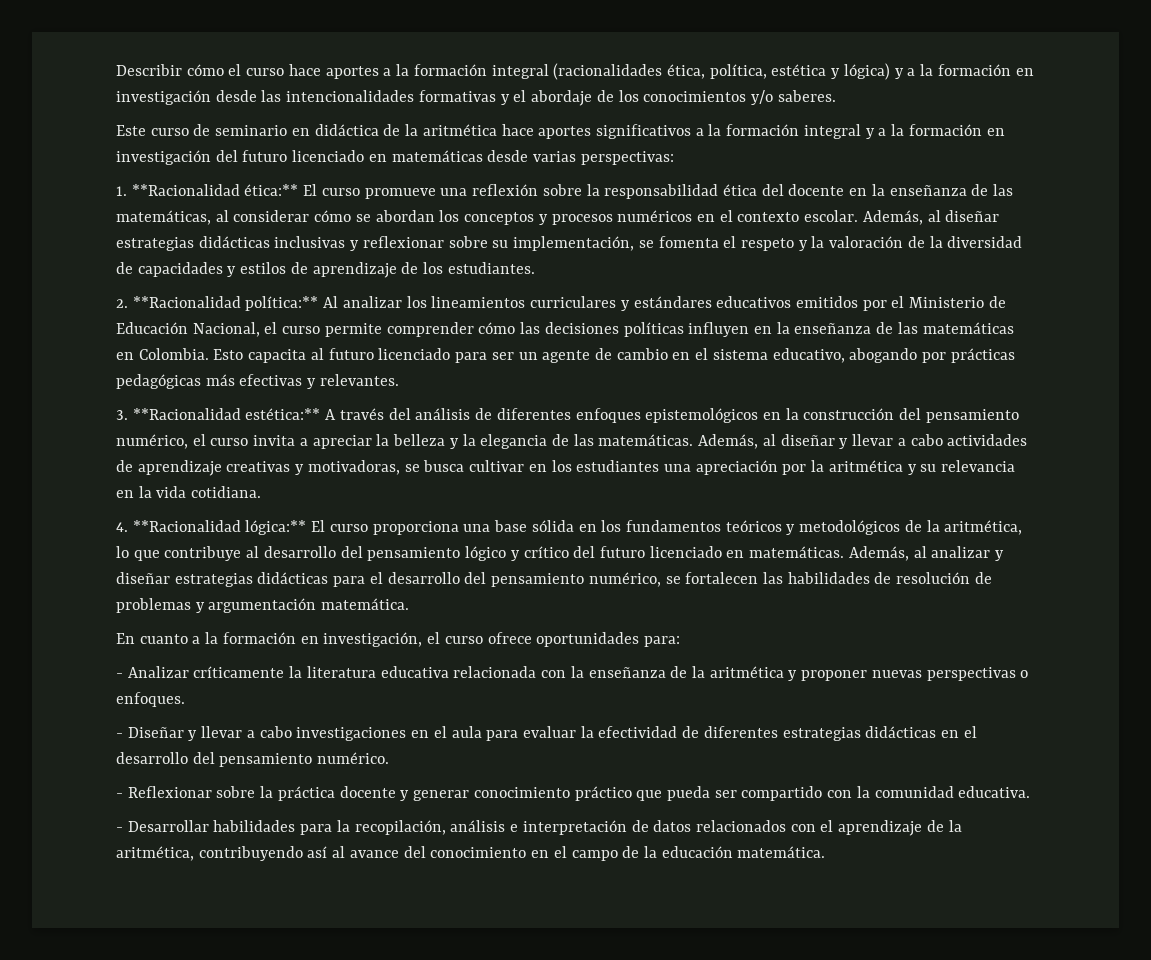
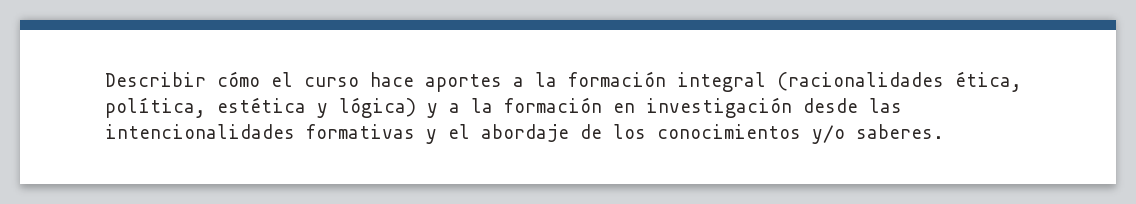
[116,124,1005,139] [116,150,674,165] [116,184,1014,199] [116,210,1000,225] [116,236,1023,251] [116,262,535,278] [116,296,1006,311] [116,322,1014,337] [116,348,1015,363] [116,374,399,389] [116,408,1019,423] [116,434,1028,449] [116,460,1016,476] [116,486,262,498] [116,520,1023,535] [116,546,1005,561] [116,572,992,587] [116,598,410,613] [116,632,680,647] [116,666,1029,681] [116,692,185,707] [116,726,977,741] [116,752,390,767] [116,786,1031,801] [116,820,962,836] [116,846,826,861] // Este curso de seminario en didáctica de la aritmética hace aportes significativos a la formación integral y a la formación en investigación del futuro licenciado en matemáticas desde varias perspectivas: // 1. **Racionalidad ética:** El curso promueve una reflexión sobre la responsabilidad ética del docente en la enseñanza de las matemáticas, al considerar cómo se abordan los conceptos y procesos numéricos en el contexto escolar. Además, al diseñar estrategias didácticas inclusivas y reflexionar sobre su implementación, se fomenta el respeto y la valoración de la diversidad de capacidades y estilos de aprendizaje de los estudiantes. // 2. **Racionalidad política:** Al analizar los lineamientos curriculares y estándares educativos emitidos por el Ministerio de Educación Nacional, el curso permite comprender cómo las decisiones políticas influyen en la enseñanza de las matemáticas en Colombia. Esto capacita al futuro licenciado para ser un agente de cambio en el sistema educativo, abogando por prácticas pedagógicas más efectivas y relevantes. // 3. **Racionalidad estética:** A través del análisis de diferentes enfoques epistemológicos en la construcción del pensamiento numérico, el curso invita a apreciar la belleza y la elegancia de las matemáticas. Además, al diseñar y llevar a cabo actividades de aprendizaje creativas y motivadoras, se busca cultivar en los estudiantes una apreciación por la aritmética y su relevancia en la vida cotidiana. // 4. **Racionalidad lógica:** El curso proporciona una base sólida en los fundamentos teóricos y metodológicos de la aritmética, lo que contribuye al desarrollo del pensamiento lógico y crítico del futuro licenciado en matemáticas. Además, al analizar y diseñar estrategias didácticas para el desarrollo del pensamiento numérico, se fortalecen las habilidades de resolución de problemas y argumentación matemática. // En cuanto a la formación en investigación, el curso ofrece oportunidades para: // - Analizar críticamente la literatura educativa relacionada con la enseñanza de la aritmética y proponer nuevas perspectivas o enfoques. // - Diseñar y llevar a cabo investigaciones en el aula para evaluar la efectividad de diferentes estrategias didácticas en el desarrollo del pensamiento numérico. // - Reflexionar sobre la práctica docente y generar conocimiento práctico que pueda ser compartido con la comunidad educativa. // - Desarrollar habilidades para la recopilación, análisis e interpretación de datos relacionados con el aprendizaje de la aritmética, contribuyendo así al avance del conocimiento en el campo de la educación matemática. -> (944, 131) none

